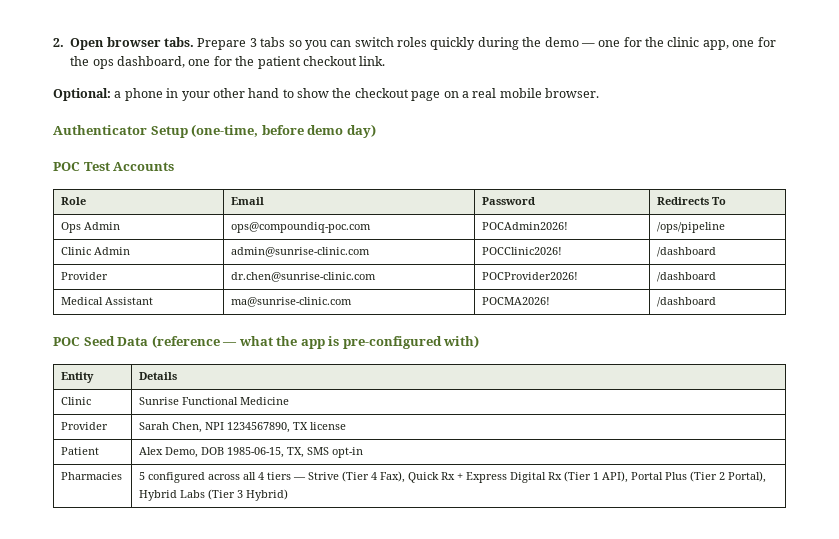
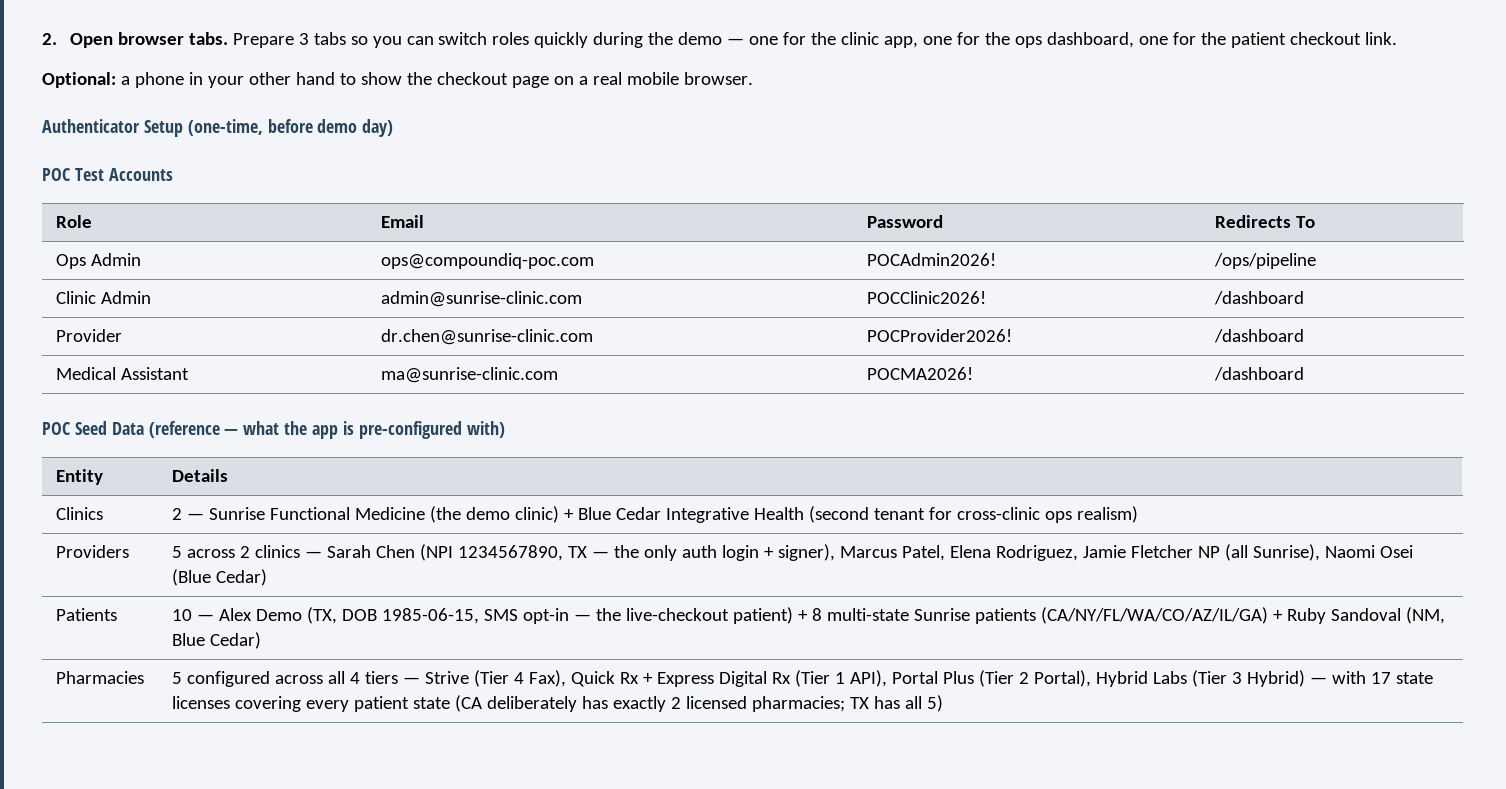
[61,397,92,405] Clinic | -> [55,507,103,520] [171,508,204,520] Clinics | 2 —
[61,422,109,430] [139,422,347,433] [61,447,100,455] [139,447,199,458] // Provider | Sarah Chen, NPI 1234567890, TX license // Patient | Alex Demo, -> [429,506,1138,523] [55,545,129,558] [171,544,1413,561] [171,569,267,586] [55,608,117,621] [171,607,337,624] (the demo clinic) + Blue Cedar Integrative Health (second tenant for cross-clinic ops realism) // Providers | 5 across 2 clinics — Sarah Chen (NPI 1234567890, TX — the only auth login + signer), Marcus Patel, Elena Rodriguez, Jamie Fletcher NP (all Sunrise), Naomi Osei (Blue Cedar) // Patients | 10 — Alex Demo (TX,
[287,447,305,458] TX, -> (479, 616) none
(364, 452) none -> [573,607,1445,624] [171,632,261,649] — the live-checkout patient) + 8 multi-state Sunrise patients (CA/NY/FL/WA/CO/AZ/IL/GA) + Ruby Sandoval (NM, Blue Cedar)
(289, 495) none -> [1309,671,1433,684] [171,695,943,712] — with 17 state licenses covering every patient state (CA deliberately has exactly 2 licensed pharmacies; TX has all 5)

